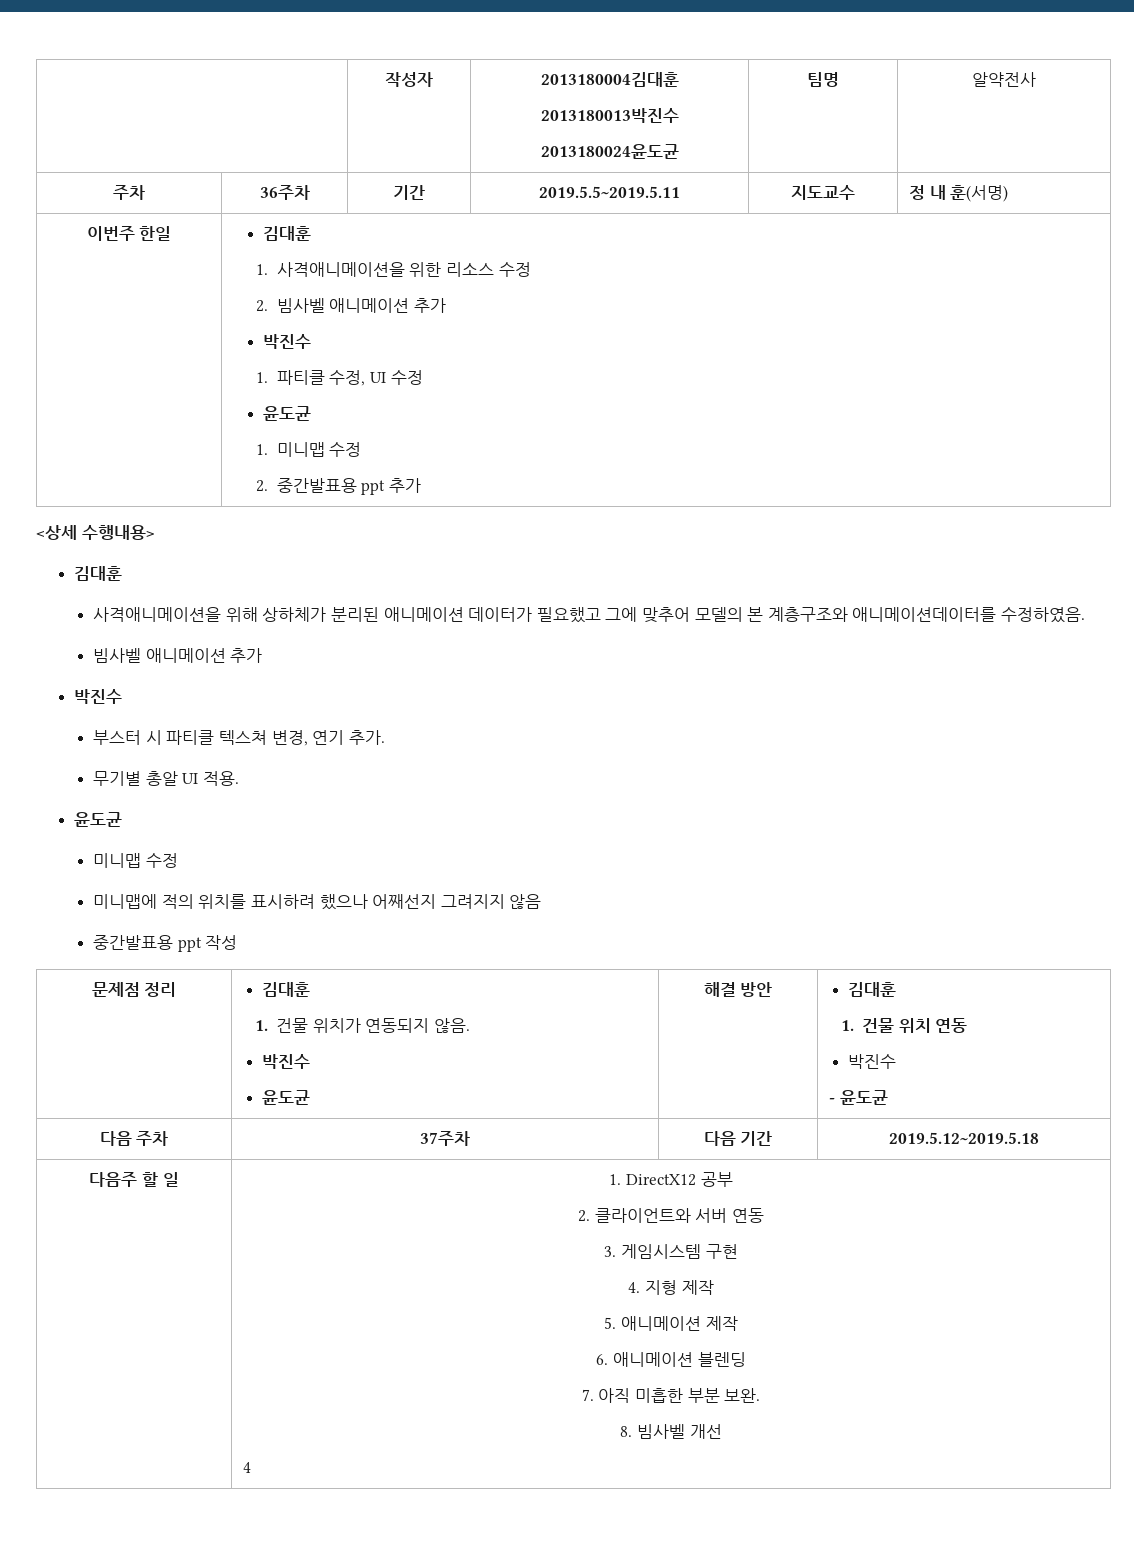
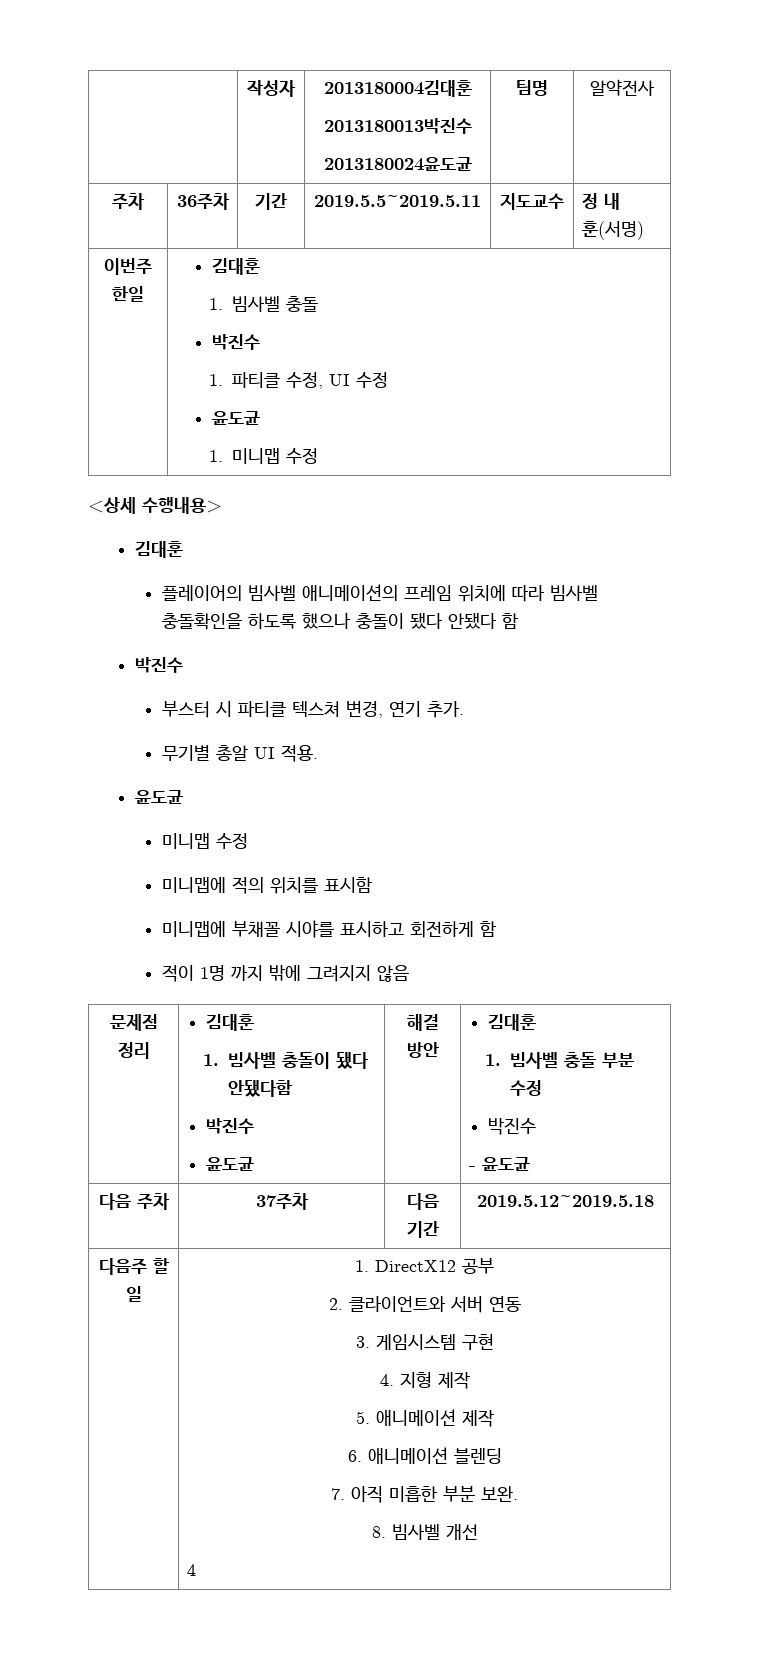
[276,262,531,277] [256,298,446,313] 사격애니메이션을 위한 리소스 수정 // 2. 빔사벨 애니메이션 추가 -> [231,296,318,312] 빔사벨 충돌
[256,478,421,495] // 2. 중간발표용 ppt 추가 -> (318, 456) none
[93,607,1085,623] [93,648,263,663] 사격애니메이션을 위해 상하체가 분리된 애니메이션 데이터가 필요했고 그에 맞추어 모델의 본 계층구조와 애니메이션데이터를 수정하였음. // 빔사벨 애니메이션 추가 -> [162,584,599,602] [162,612,519,630] 플레이어의 빔사벨 애니메이션의 프레임 위치에 따라 빔사벨 충돌확인을 하도록 했으나 충돌이 됐다 안됐다 함
[251,894,437,910] 표시하려 했으나 어째선지 -> [324,877,373,893] [162,920,497,938] [162,965,302,982] 표시함 // 미니맵에 부채꼴 시야를 표시하고 회전하게 함 // 적이 1명 까지 밖에
[93,935,238,952] // 중간발표용 ppt 작성 -> (410, 973) none
[276,1018,470,1033] 건물 위치가 연동되지 않음. -> [228,1052,370,1069] [228,1080,293,1097] 빔사벨 충돌이 됐다 안됐다함
[862,1018,968,1033] 건물 위치 연동 -> [510,1052,635,1069] [510,1080,543,1096] 빔사벨 충돌 부분 수정

